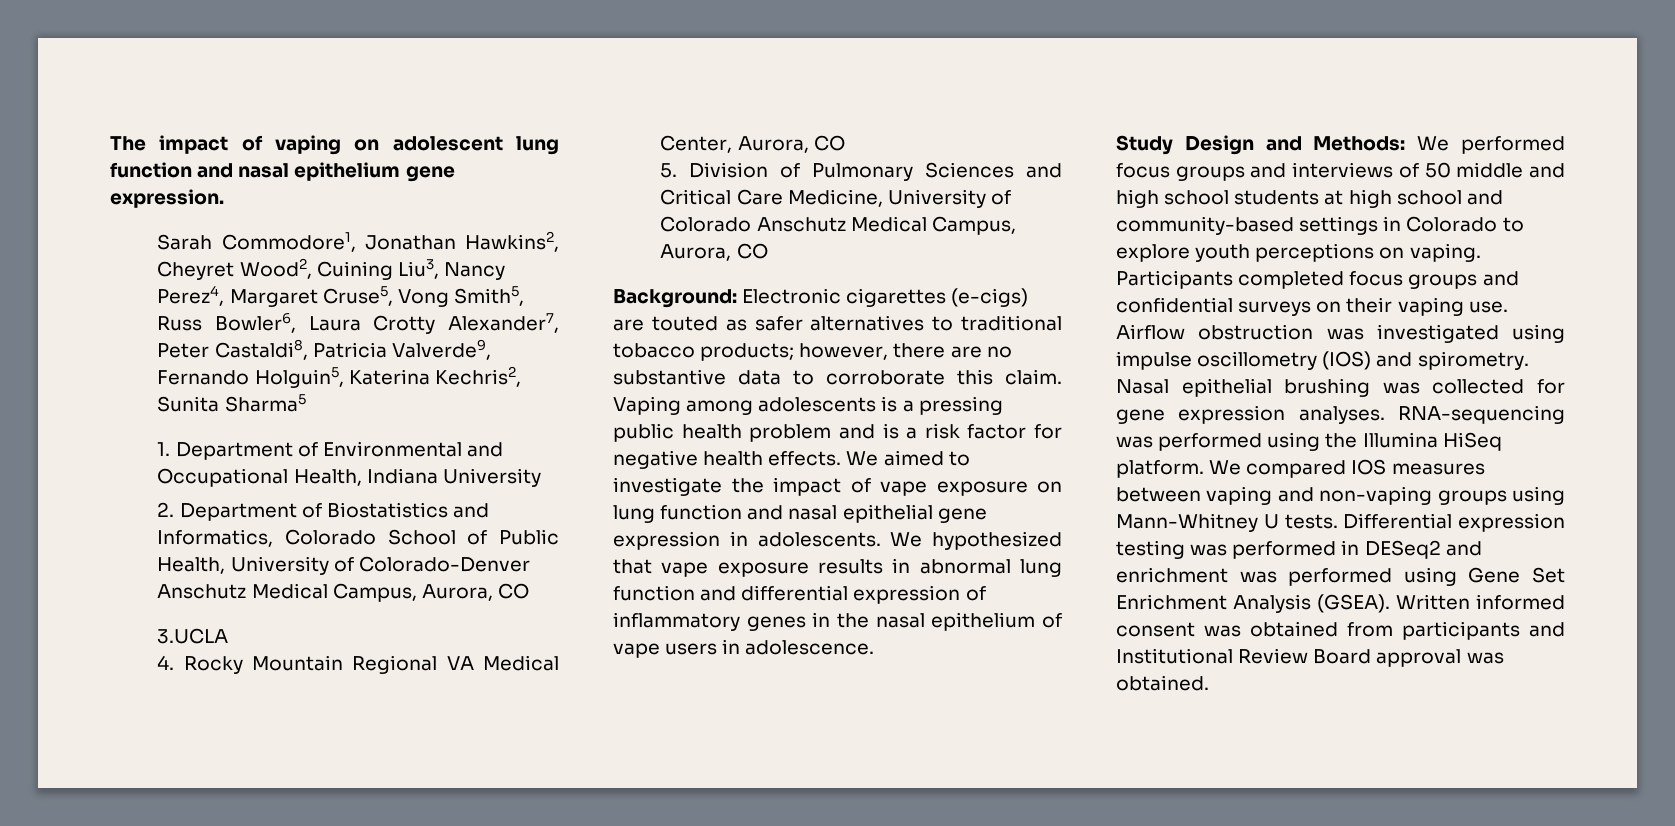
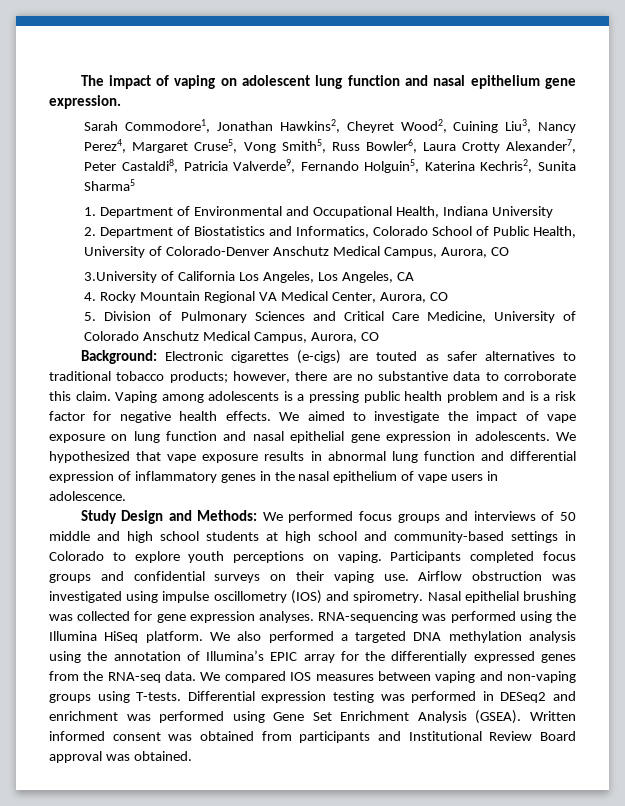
[157,628,229,644] 3.UCLA -> [84,271,414,283] 3.University of California Los Angeles, Los Angeles, CA
(1242, 467) none -> [237,631,577,643] [49,650,576,663] [49,671,221,683] also performed a targeted DNA methylation analysis using the annotation of Illumina’s EPIC array for the differentially expressed genes from the RNA-seq data. We
[1116,513,1338,532] Mann-Whitney U tests. -> [136,692,182,701] T-tests.

